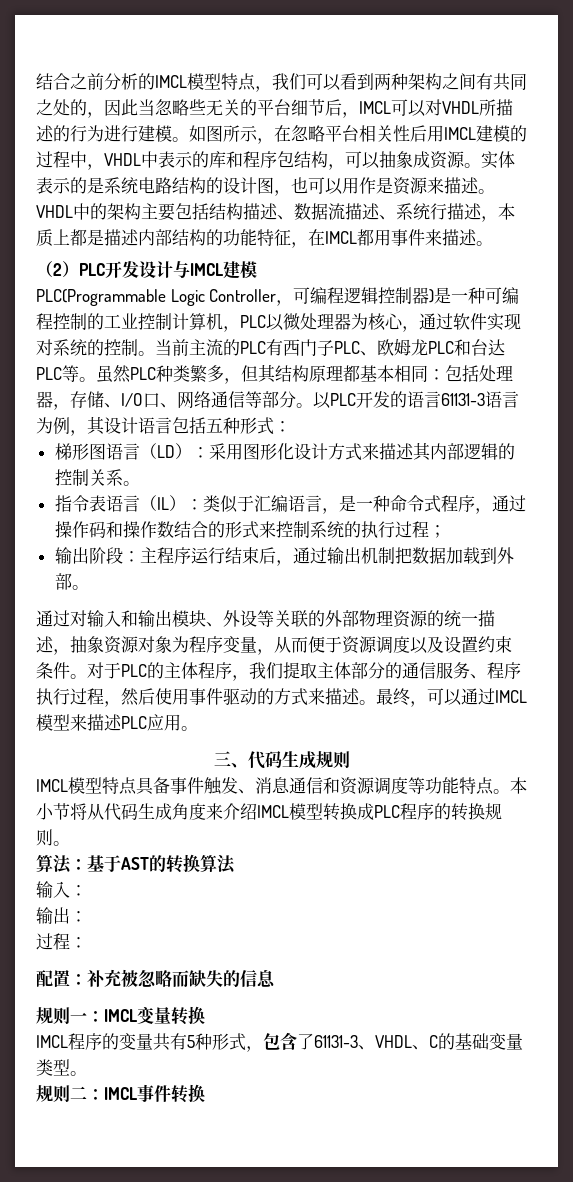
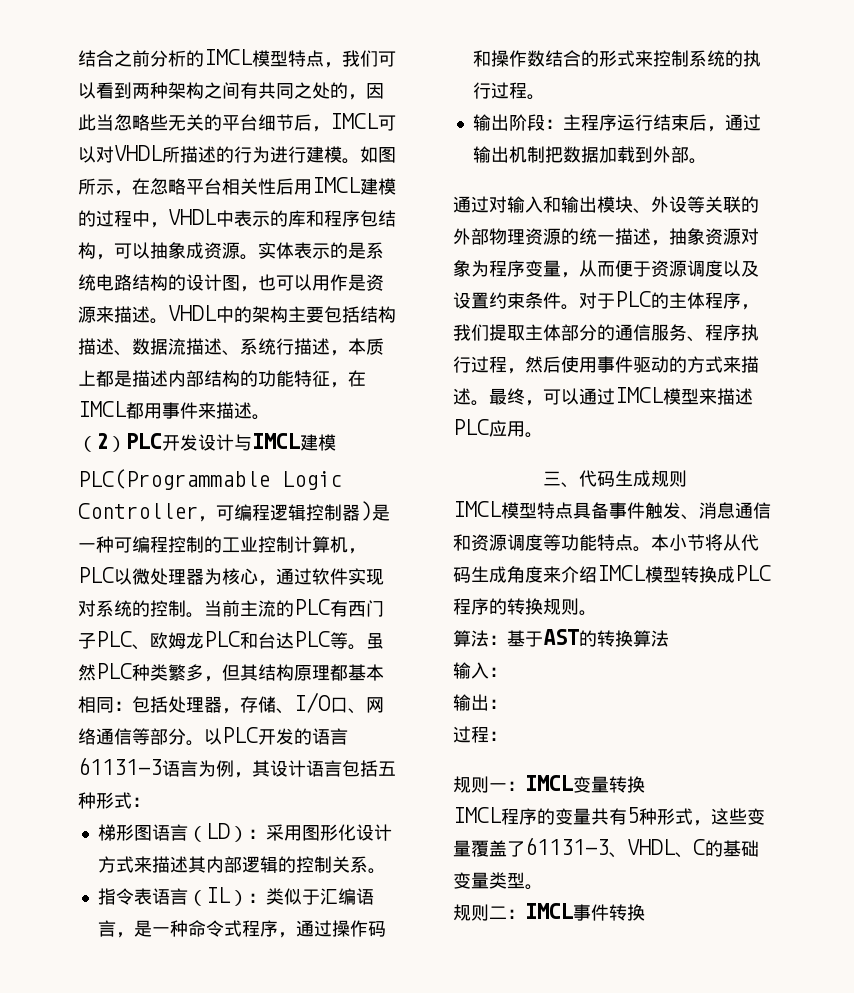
[428,525,446,538] ； -> [526,94,545,100] 。
[36,969,276,988] // 配置：补充被忽略而缺失的信息 -> (507, 736) none
[263,1032,297,1050] 包含 -> [711,808,765,825] [453,840,507,857] 这些变量覆盖

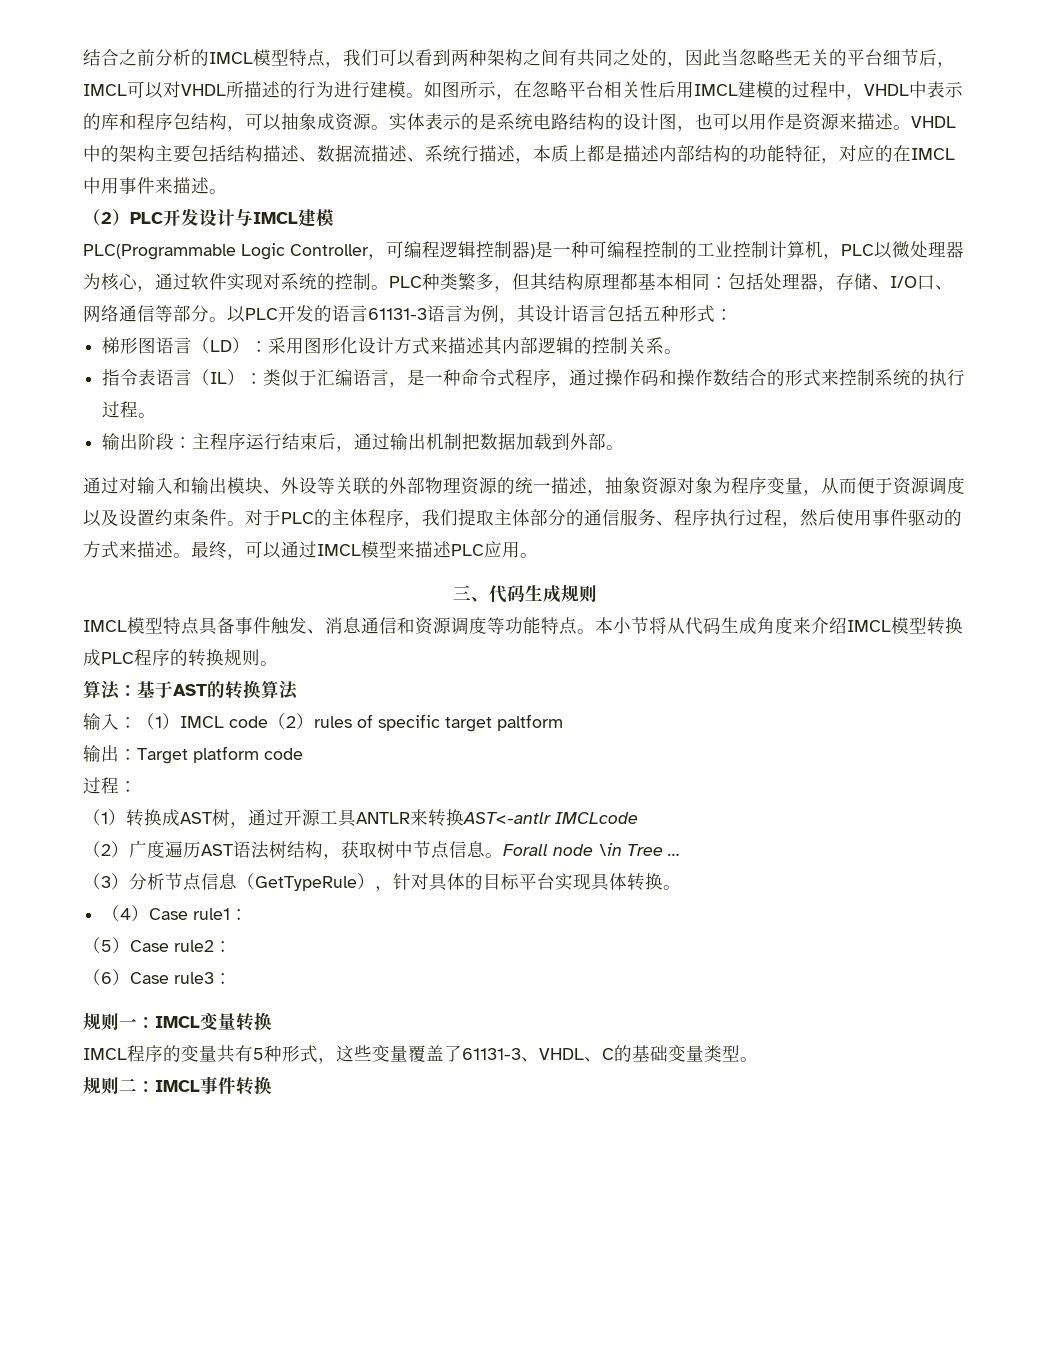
[348,370,366,387] [78,401,144,419] 在IMCL都 -> [839,145,955,162] [83,177,101,194] 对应的在IMCL中
[204,599,384,617] [78,631,384,650] [78,664,96,681] 当前主流的PLC有西门子PLC、欧姆龙PLC和台达PLC等。虽然 -> (389, 287) none
(507, 672) none -> [137,713,563,732] （1）IMCL code（2）rules of specific target paltform
(507, 704) none -> [137,746,303,764] Target platform code
(507, 736) none -> [83,809,638,828] [83,840,681,860] [83,873,681,892] [102,905,249,922] [83,937,232,954] [83,969,232,986] // （1）转换成AST树，通过开源工具ANTLR来转换AST<-antlr IMCLcode // （2）广度遍历AST语法树结构，获取树中节点信息。Forall node \in Tree … // （3）分析节点信息（GetTypeRule），针对具体的目标平台实现具体转换。 // （4）Case rule1： // （5）Case rule2： // （6）Case rule3：

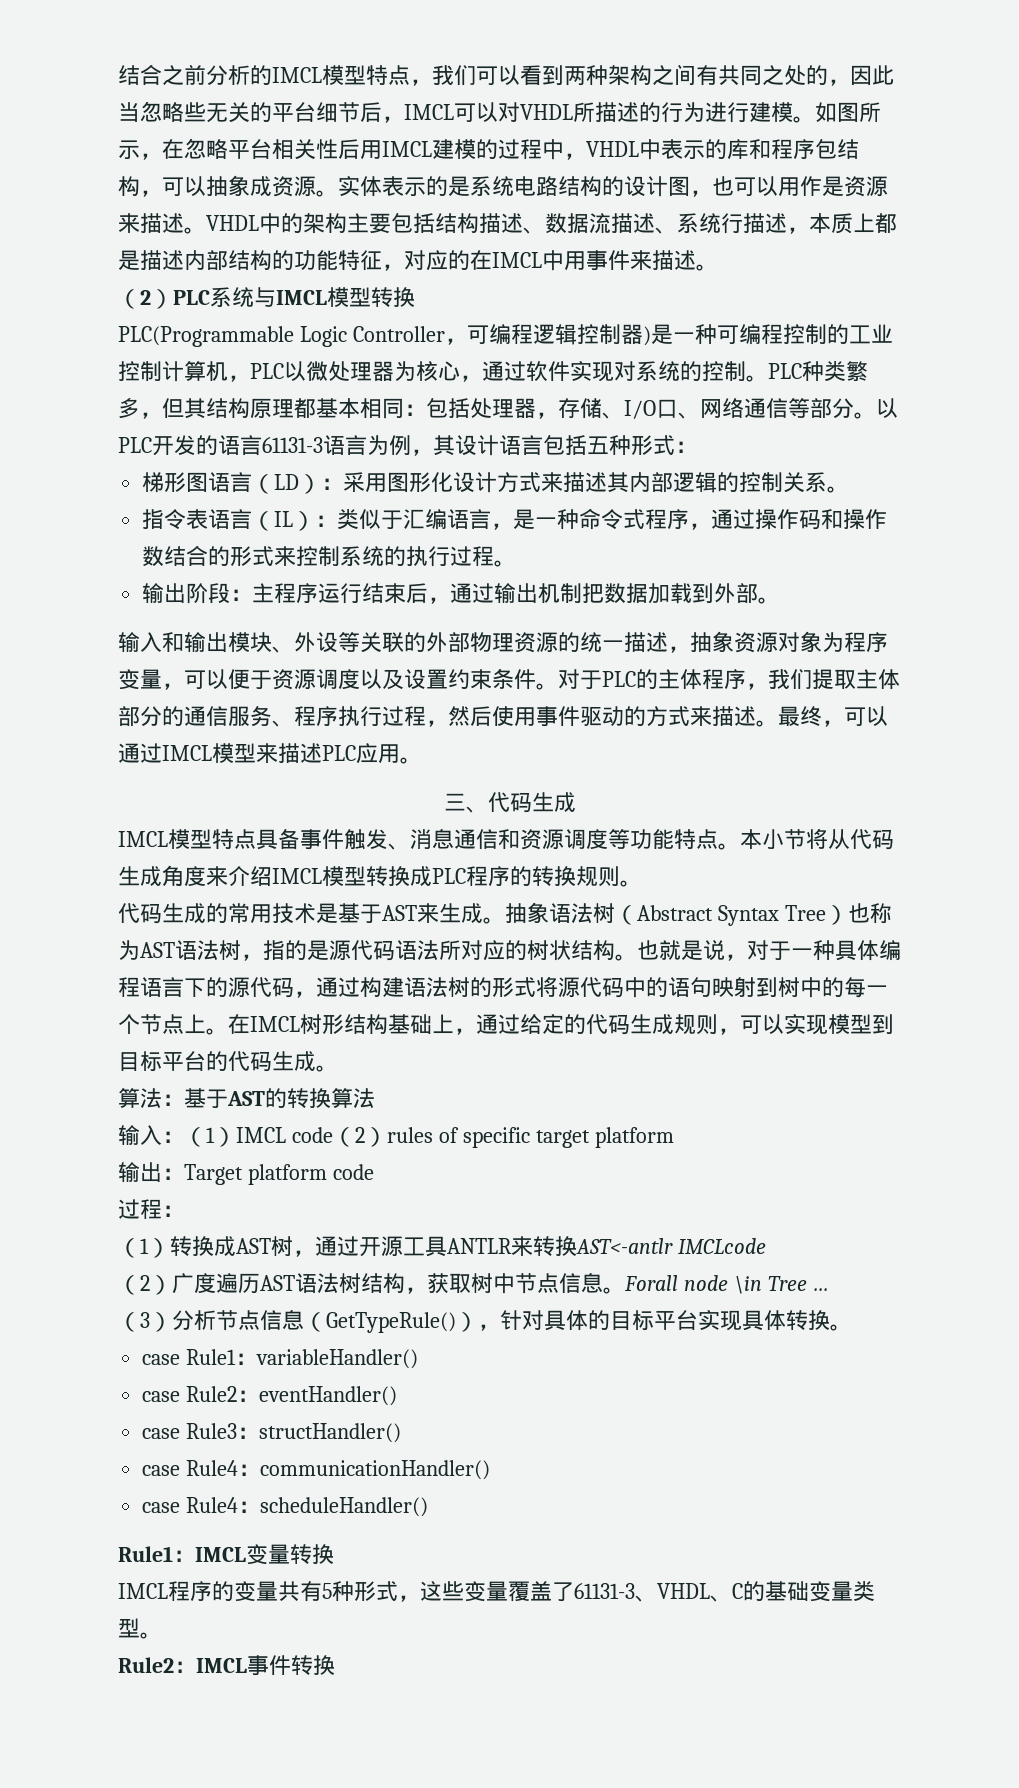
[163,209,334,227] 开发设计与IMCL建模 -> [210,287,415,307] 系统与IMCL模型转换
[83,477,137,494] 通过对 -> (781, 600) none
[821,477,857,494] 从而 -> [184,669,228,689] 可以
[561,585,597,603] 规则 -> (576, 802) none
(278, 663) none -> [118,902,892,926] [118,940,901,961] [118,976,888,998] [118,1014,894,1035] [118,1051,338,1072] // 代码生成的常用技术是基于AST来生成。抽象语法树（Abstract Syntax Tree）也称为AST语法树，指的是源代码语法所对应的树状结构。也就是说，对于一种具体编程语言下的源代码，通过构建语法树的形式将源代码中的语句映射到树中的每一个节点上。在IMCL树形结构基础上，通过给定的代码生成规则，可以实现模型到目标平台的代码生成。
[497,714,563,731] paltform -> [594,1127,674,1148] platform
[255,876,357,891] GetTypeRule -> [326,1312,456,1333] GetTypeRule()
[102,905,249,922] [83,937,232,954] [83,969,232,986] [83,1013,137,1031] （4）Case rule1： // （5）Case rule2： // （6）Case rule3： // 规则一 -> [142,1349,419,1369] [142,1386,398,1406] [142,1423,402,1443] [142,1460,491,1480] [142,1497,429,1517] [118,1546,173,1562] case Rule1：variableHandler() // case Rule2：eventHandler() // case Rule3：structHandler() // case Rule4：communicationHandler() // case Rule4：scheduleHandler() // Rule1
[83,1077,137,1095] 规则二 -> [118,1657,174,1673] Rule2

